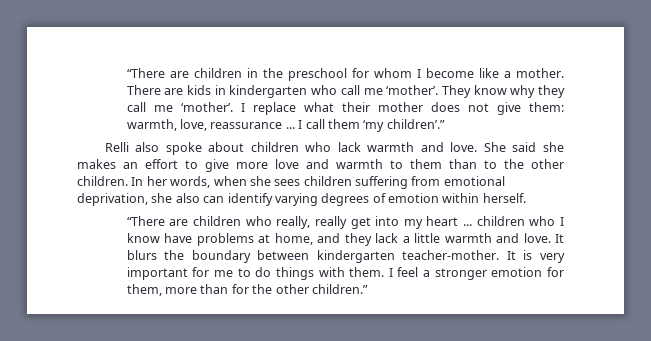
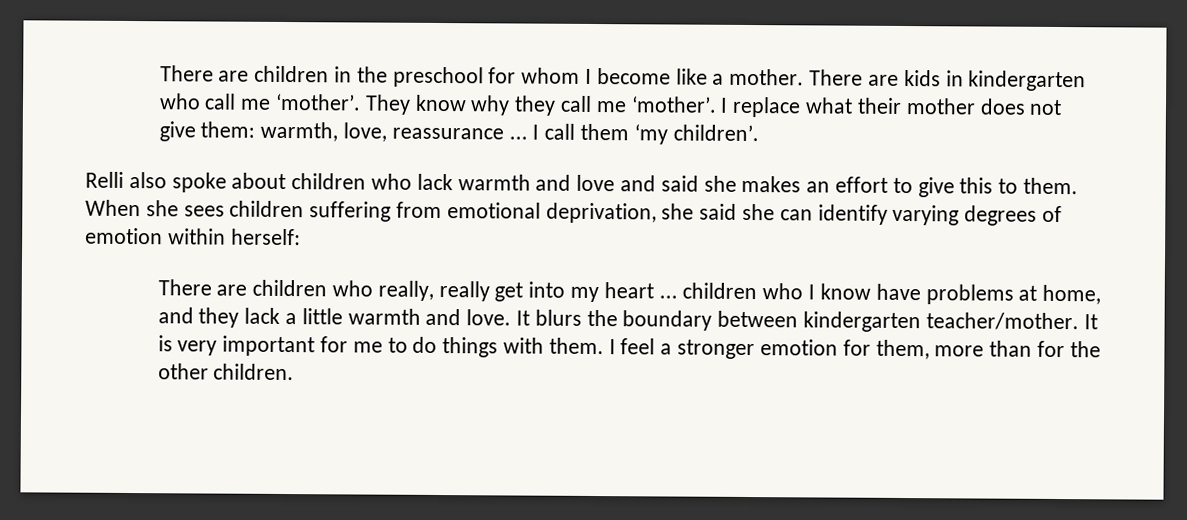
[126,68,165,78] “There -> [159,65,214,82] There
[386,119,445,129] children’.” -> [672,124,759,142] children’.
[450,142,506,152] love. She -> [576,174,657,192] love and
[236,159,564,169] [77,176,247,188] more love and warmth to them than to the other children. In her words, when -> [959,177,1079,195] [85,199,141,217] this to them. When
[175,193,200,203] also -> [699,203,776,221] said she
[482,193,526,203] [126,216,165,226] herself. // “There -> [230,228,301,246] [157,279,212,296] herself: // There
[402,250,500,260] teacher-mother. -> [925,312,1079,331] teacher/mother.
[311,284,368,294] children.” -> [213,363,295,381] children.

